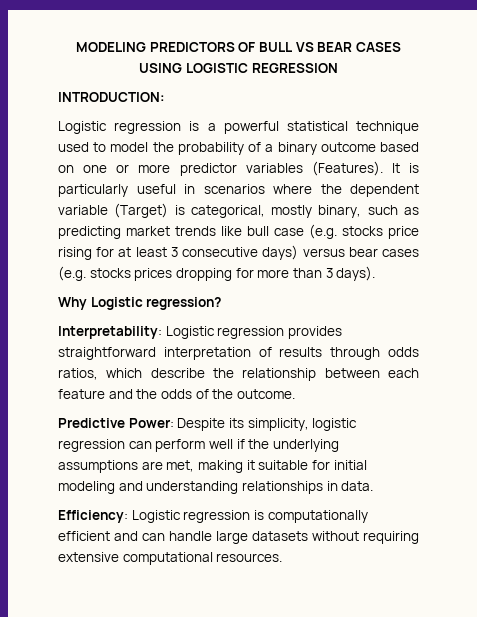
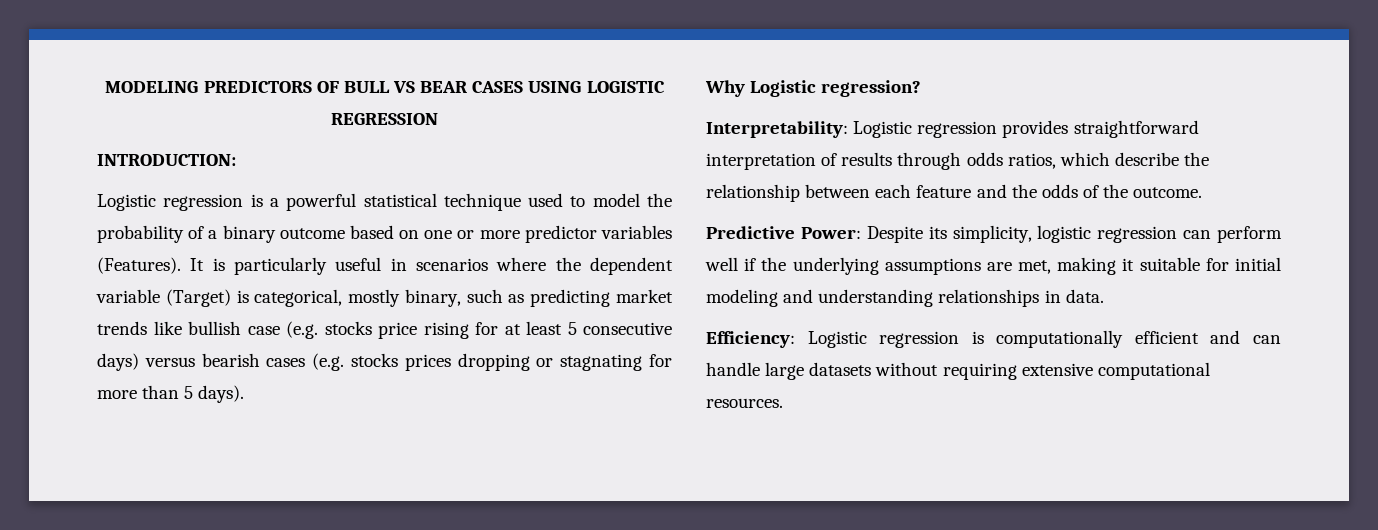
[247,226,269,236] bull -> [188,321,241,335] bullish
[170,247,178,257] 3 -> [567,322,577,335] 5
[348,247,378,257] bear -> [201,353,260,367] bearish
(232, 274) none -> [536,354,643,371] or stagnating
[325,268,333,278] 3 -> [184,386,194,399] 5

